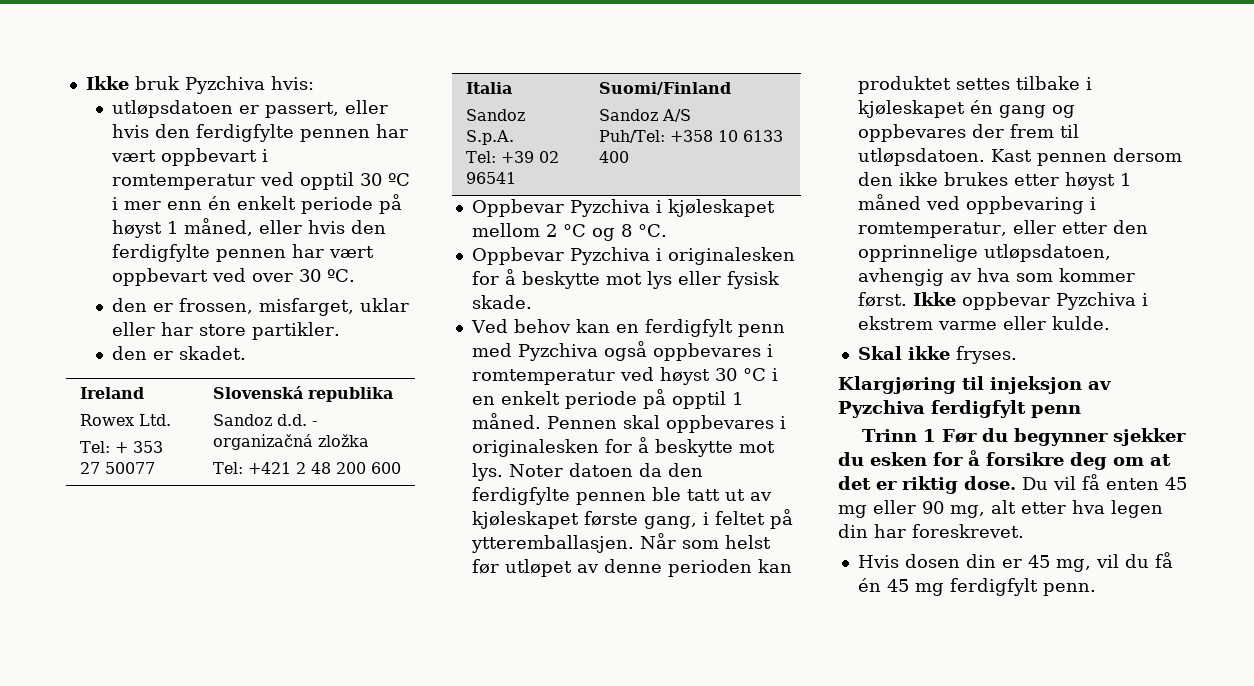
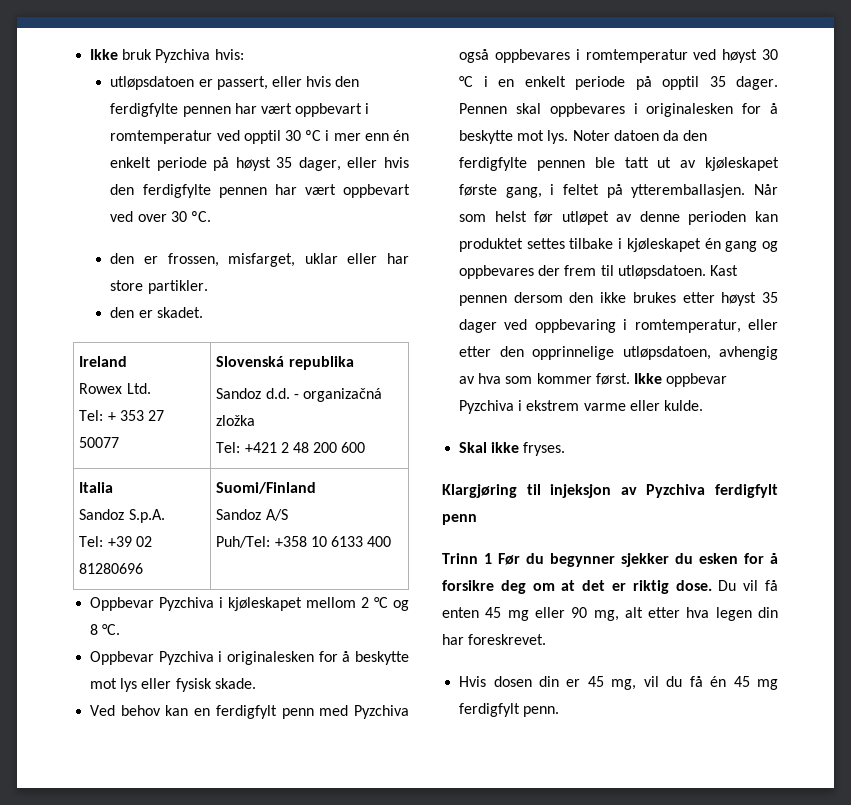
[167,218,254,236] 1 måned, -> [276,157,341,171] 35 dager,
[465,172,516,184] 96541 -> [79,563,144,574] 81280696
[731,392,743,405] [471,413,541,429] 1 måned. -> [709,76,778,90] 35 dager.
[1119,173,1131,186] [857,194,921,210] 1 måned -> [762,292,778,303] [459,319,498,333] 35 dager

